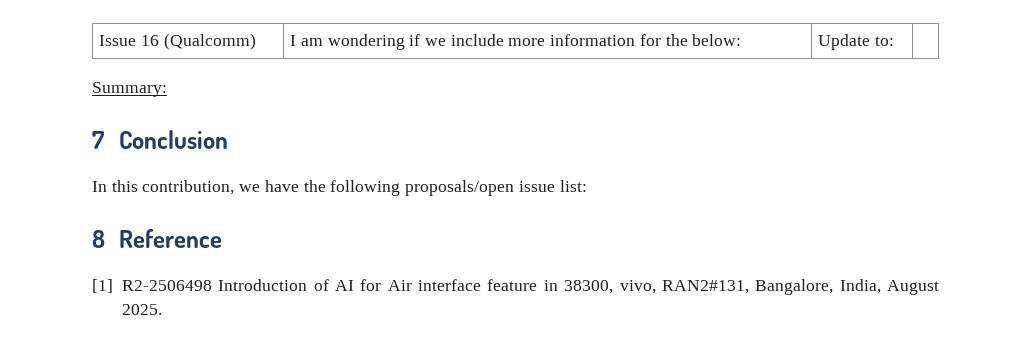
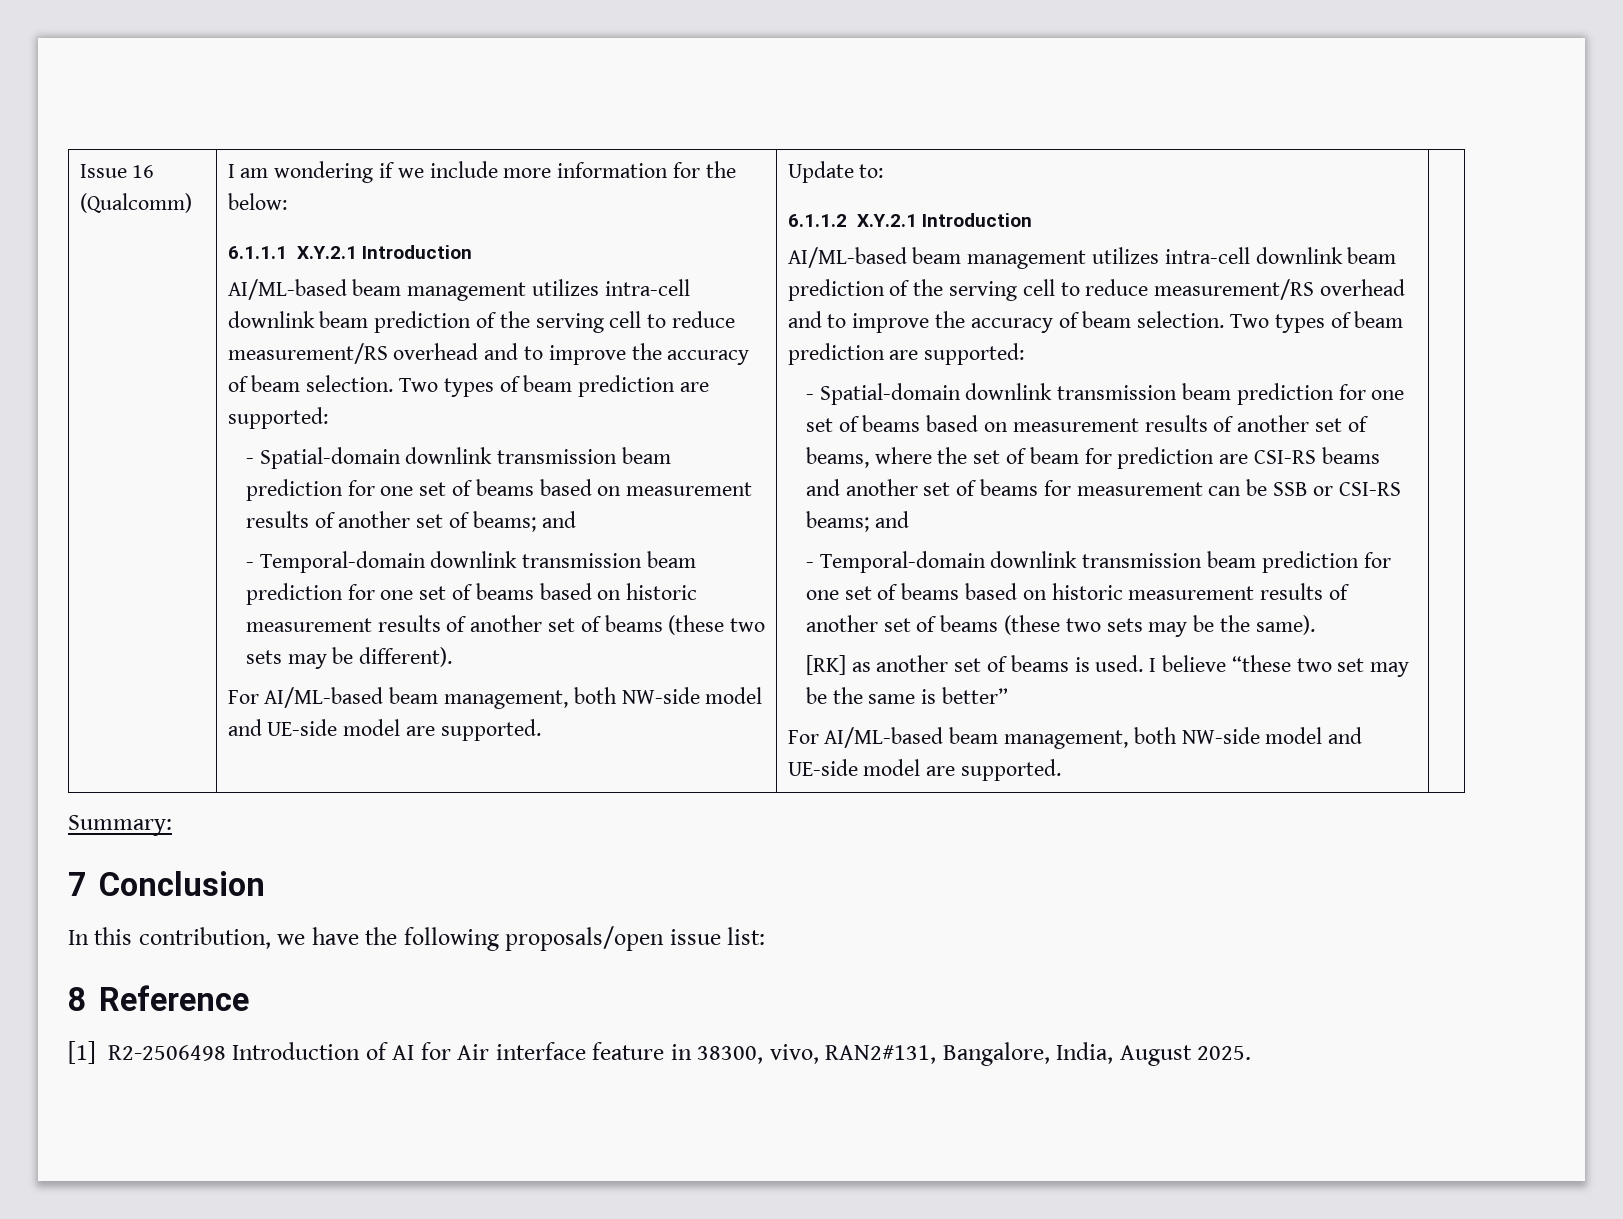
[818,34,894,50] | Update to: -> [227,245,473,259] [227,279,690,301] [227,311,736,333] [227,343,750,365] [227,375,710,397] [227,407,328,429] [245,447,671,469] [245,479,753,501] [245,511,576,532] [245,551,696,573] [245,583,698,605] [245,615,766,635] [245,647,453,669] [227,687,763,709] [227,719,541,741] [787,161,884,183] [787,213,1033,227] [787,247,1397,269] [787,279,1406,301] [787,311,1404,333] [787,343,1025,365] [805,383,1405,405] [805,415,1369,432] [805,447,1380,469] [805,479,1401,496] [805,511,909,532] [805,551,1391,573] [805,583,1350,600] [805,615,1315,637] [805,655,1410,677] [805,687,1008,704] [787,727,1363,749] [787,759,1061,781] // 6.1.1.1 X.Y.2.1 Introduction // AI/ML-based beam management utilizes intra-cell downlink beam prediction of the serving cell to reduce measurement/RS overhead and to improve the accuracy of beam selection. Two types of beam prediction are supported: // - Spatial-domain downlink transmission beam prediction for one set of beams based on measurement results of another set of beams; and // - Temporal-domain downlink transmission beam prediction for one set of beams based on historic measurement results of another set of beams (these two sets may be different). // For AI/ML-based beam management, both NW-side model and UE-side model are supported. | Update to: // 6.1.1.2 X.Y.2.1 Introduction // AI/ML-based beam management utilizes intra-cell downlink beam prediction of the serving cell to reduce measurement/RS overhead and to improve the accuracy of beam selection. Two types of beam prediction are supported: // - Spatial-domain downlink transmission beam prediction for one set of beams based on measurement results of another set of beams, where the set of beam for prediction are CSI-RS beams and another set of beams for measurement can be SSB or CSI-RS beams; and // - Temporal-domain downlink transmission beam prediction for one set of beams based on historic measurement results of another set of beams (these two sets may be the same). // [RK] as another set of beams is used. I believe “these two set may be the same is better” // For AI/ML-based beam management, both NW-side model and UE-side model are supported.

